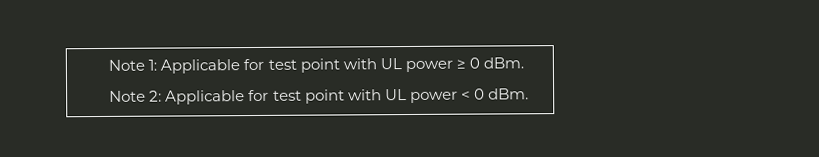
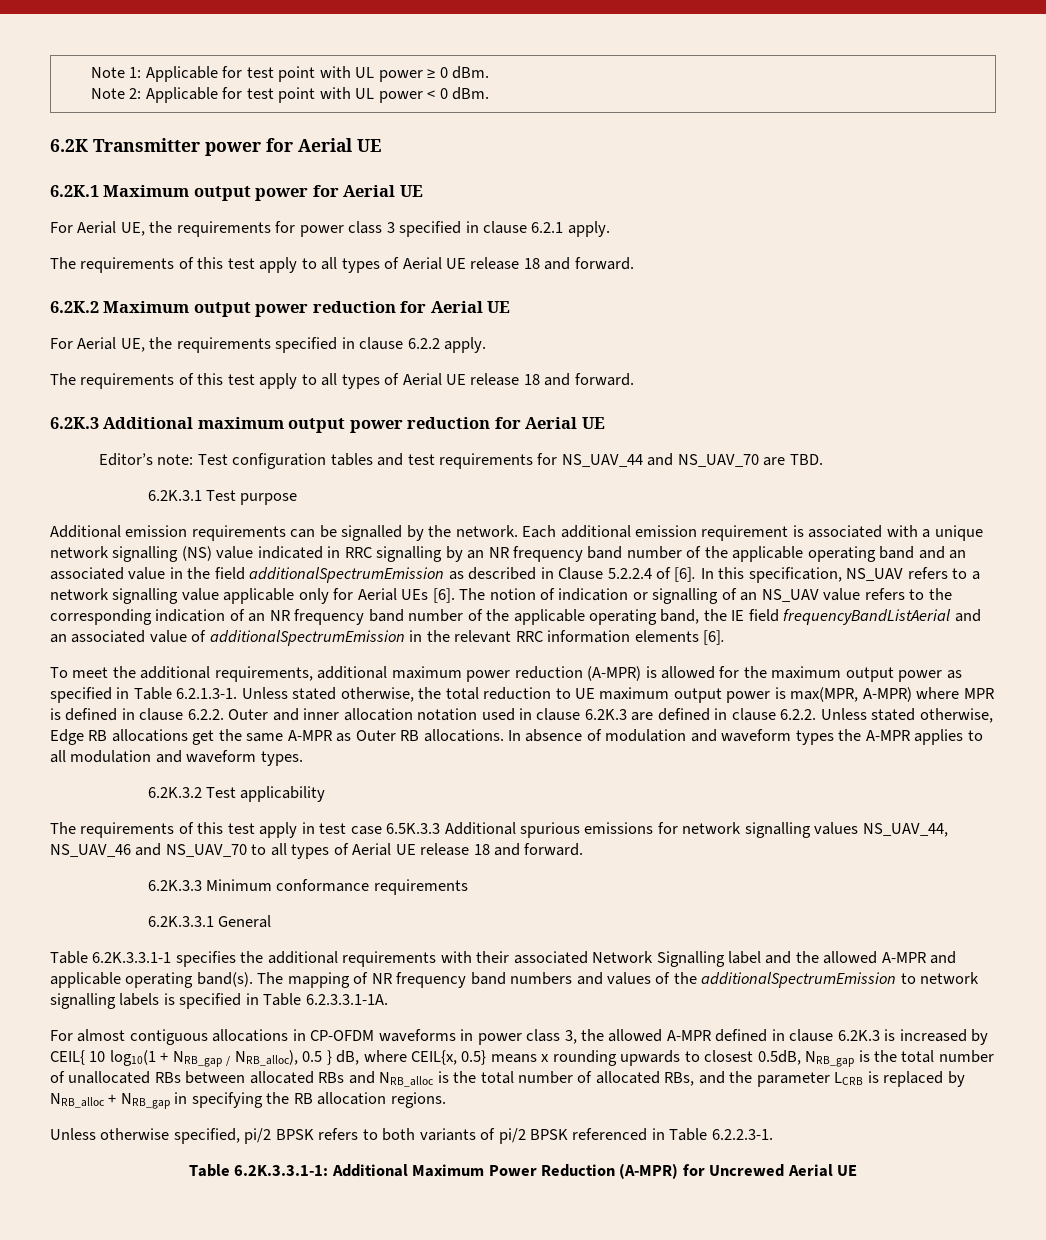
(529, 94) none -> [50,138,381,156] [50,185,423,201] [50,221,610,237] [50,257,634,273] [50,301,511,317] [50,337,487,353] [50,373,634,389] [50,417,605,433] [98,453,823,469] [147,490,298,505] [50,525,983,541] [50,546,967,562] [50,567,980,583] [50,588,952,604] [50,609,981,625] [50,630,726,646] [50,666,962,682] [50,687,994,703] [50,708,993,723] [50,729,983,745] [50,750,303,766] [147,786,326,802] [50,822,948,838] [50,843,584,859] [147,879,468,895] [147,915,272,928] [50,951,957,967] [50,972,980,988] [50,993,388,1009] [50,1029,989,1045] [50,1050,994,1067] [50,1071,965,1087] [50,1092,446,1109] [50,1128,773,1144] [188,1163,858,1179] // 6.2K Transmitter power for Aerial UE // 6.2K.1 Maximum output power for Aerial UE // For Aerial UE, the requirements for power class 3 specified in clause 6.2.1 apply. // The requirements of this test apply to all types of Aerial UE release 18 and forward. // 6.2K.2 Maximum output power reduction for Aerial UE // For Aerial UE, the requirements specified in clause 6.2.2 apply. // The requirements of this test apply to all types of Aerial UE release 18 and forward. // 6.2K.3 Additional maximum output power reduction for Aerial UE // Editor’s note: Test configuration tables and test requirements for NS_UAV_44 and NS_UAV_70 are TBD. // 6.2K.3.1 Test purpose // Additional emission requirements can be signalled by the network. Each additional emission requirement is associated with a unique network signalling (NS) value indicated in RRC signalling by an NR frequency band number of the applicable operating band and an associated value in the field additionalSpectrumEmission as described in Clause 5.2.2.4 of [6]. In this specification, NS_UAV refers to a network signalling value applicable only for Aerial UEs [6]. The notion of indication or signalling of an NS_UAV value refers to the corresponding indication of an NR frequency band number of the applicable operating band, the IE field frequencyBandListAerial and an associated value of additionalSpectrumEmission in the relevant RRC information elements [6]. // To meet the additional requirements, additional maximum power reduction (A-MPR) is allowed for the maximum output power as specified in Table 6.2.1.3-1. Unless stated otherwise, the total reduction to UE maximum output power is max(MPR, A-MPR) where MPR is defined in clause 6.2.2. Outer and inner allocation notation used in clause 6.2K.3 are defined in clause 6.2.2. Unless stated otherwise, Edge RB allocations get the same A-MPR as Outer RB allocations. In absence of modulation and waveform types the A-MPR applies to all modulation and waveform types. // 6.2K.3.2 Test applicability // The requirements of this test apply in test case 6.5K.3.3 Additional spurious emissions for network signalling values NS_UAV_44, NS_UAV_46 and NS_UAV_70 to all types of Aerial UE release 18 and forward. // 6.2K.3.3 Minimum conformance requirements // 6.2K.3.3.1 General // Table 6.2K.3.3.1-1 specifies the additional requirements with their associated Network Signalling label and the allowed A-MPR and applicable operating band(s). The mapping of NR frequency band numbers and values of the additionalSpectrumEmission to network signalling labels is specified in Table 6.2.3.3.1-1A. // For almost contiguous allocations in CP-OFDM waveforms in power class 3, the allowed A-MPR defined in clause 6.2K.3 is increased by CEIL{ 10 log10(1 + NRB_gap / NRB_alloc), 0.5 } dB, where CEIL{x, 0.5} means x rounding upwards to closest 0.5dB, NRB_gap is the total number of unallocated RBs between allocated RBs and NRB_alloc is the total number of allocated RBs, and the parameter LCRB is replaced by NRB_alloc + NRB_gap in specifying the RB allocation regions. // Unless otherwise specified, pi/2 BPSK refers to both variants of pi/2 BPSK referenced in Table 6.2.2.3-1. // Table 6.2K.3.3.1-1: Additional Maximum Power Reduction (A-MPR) for Uncrewed Aerial UE

